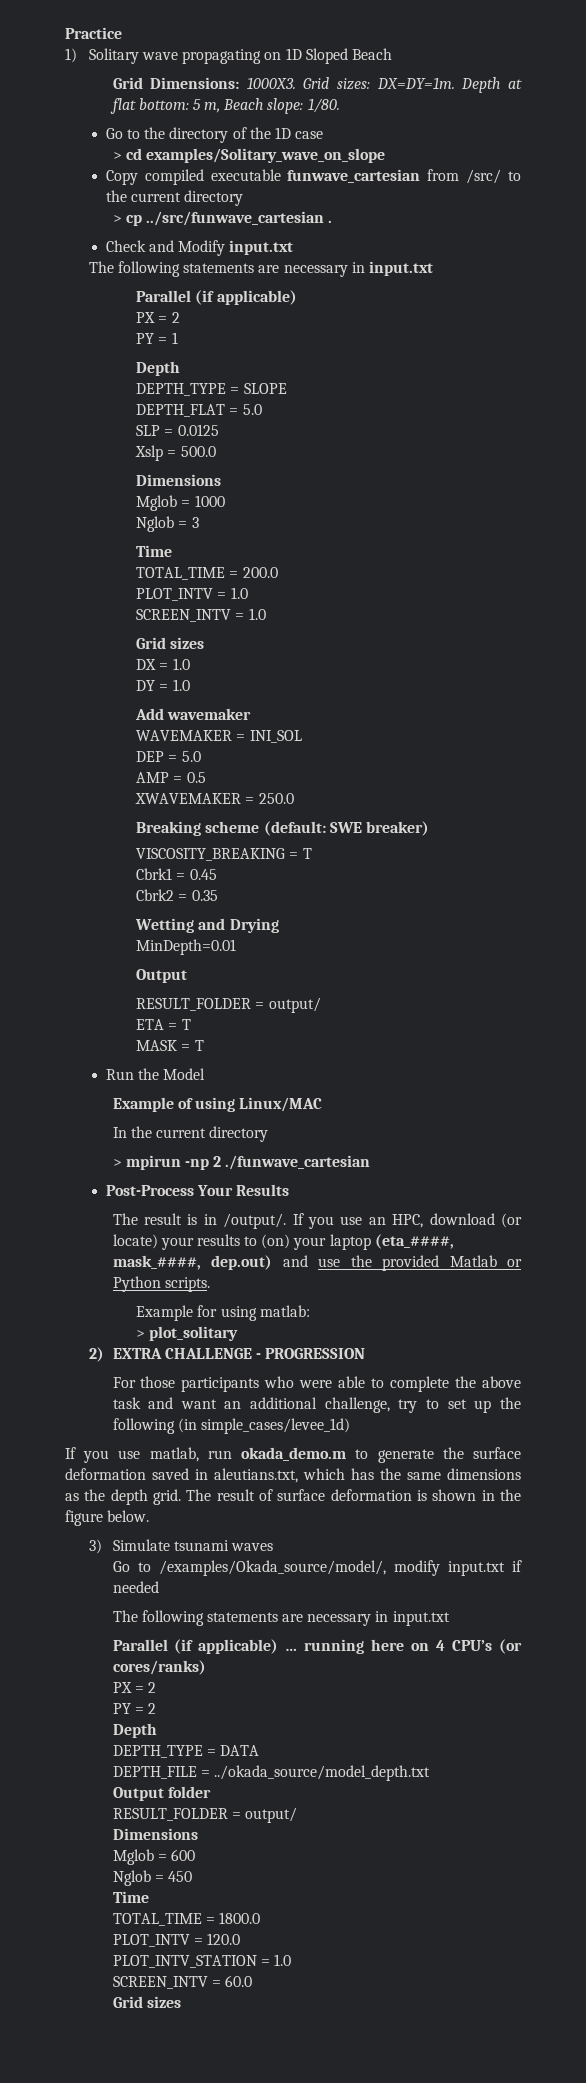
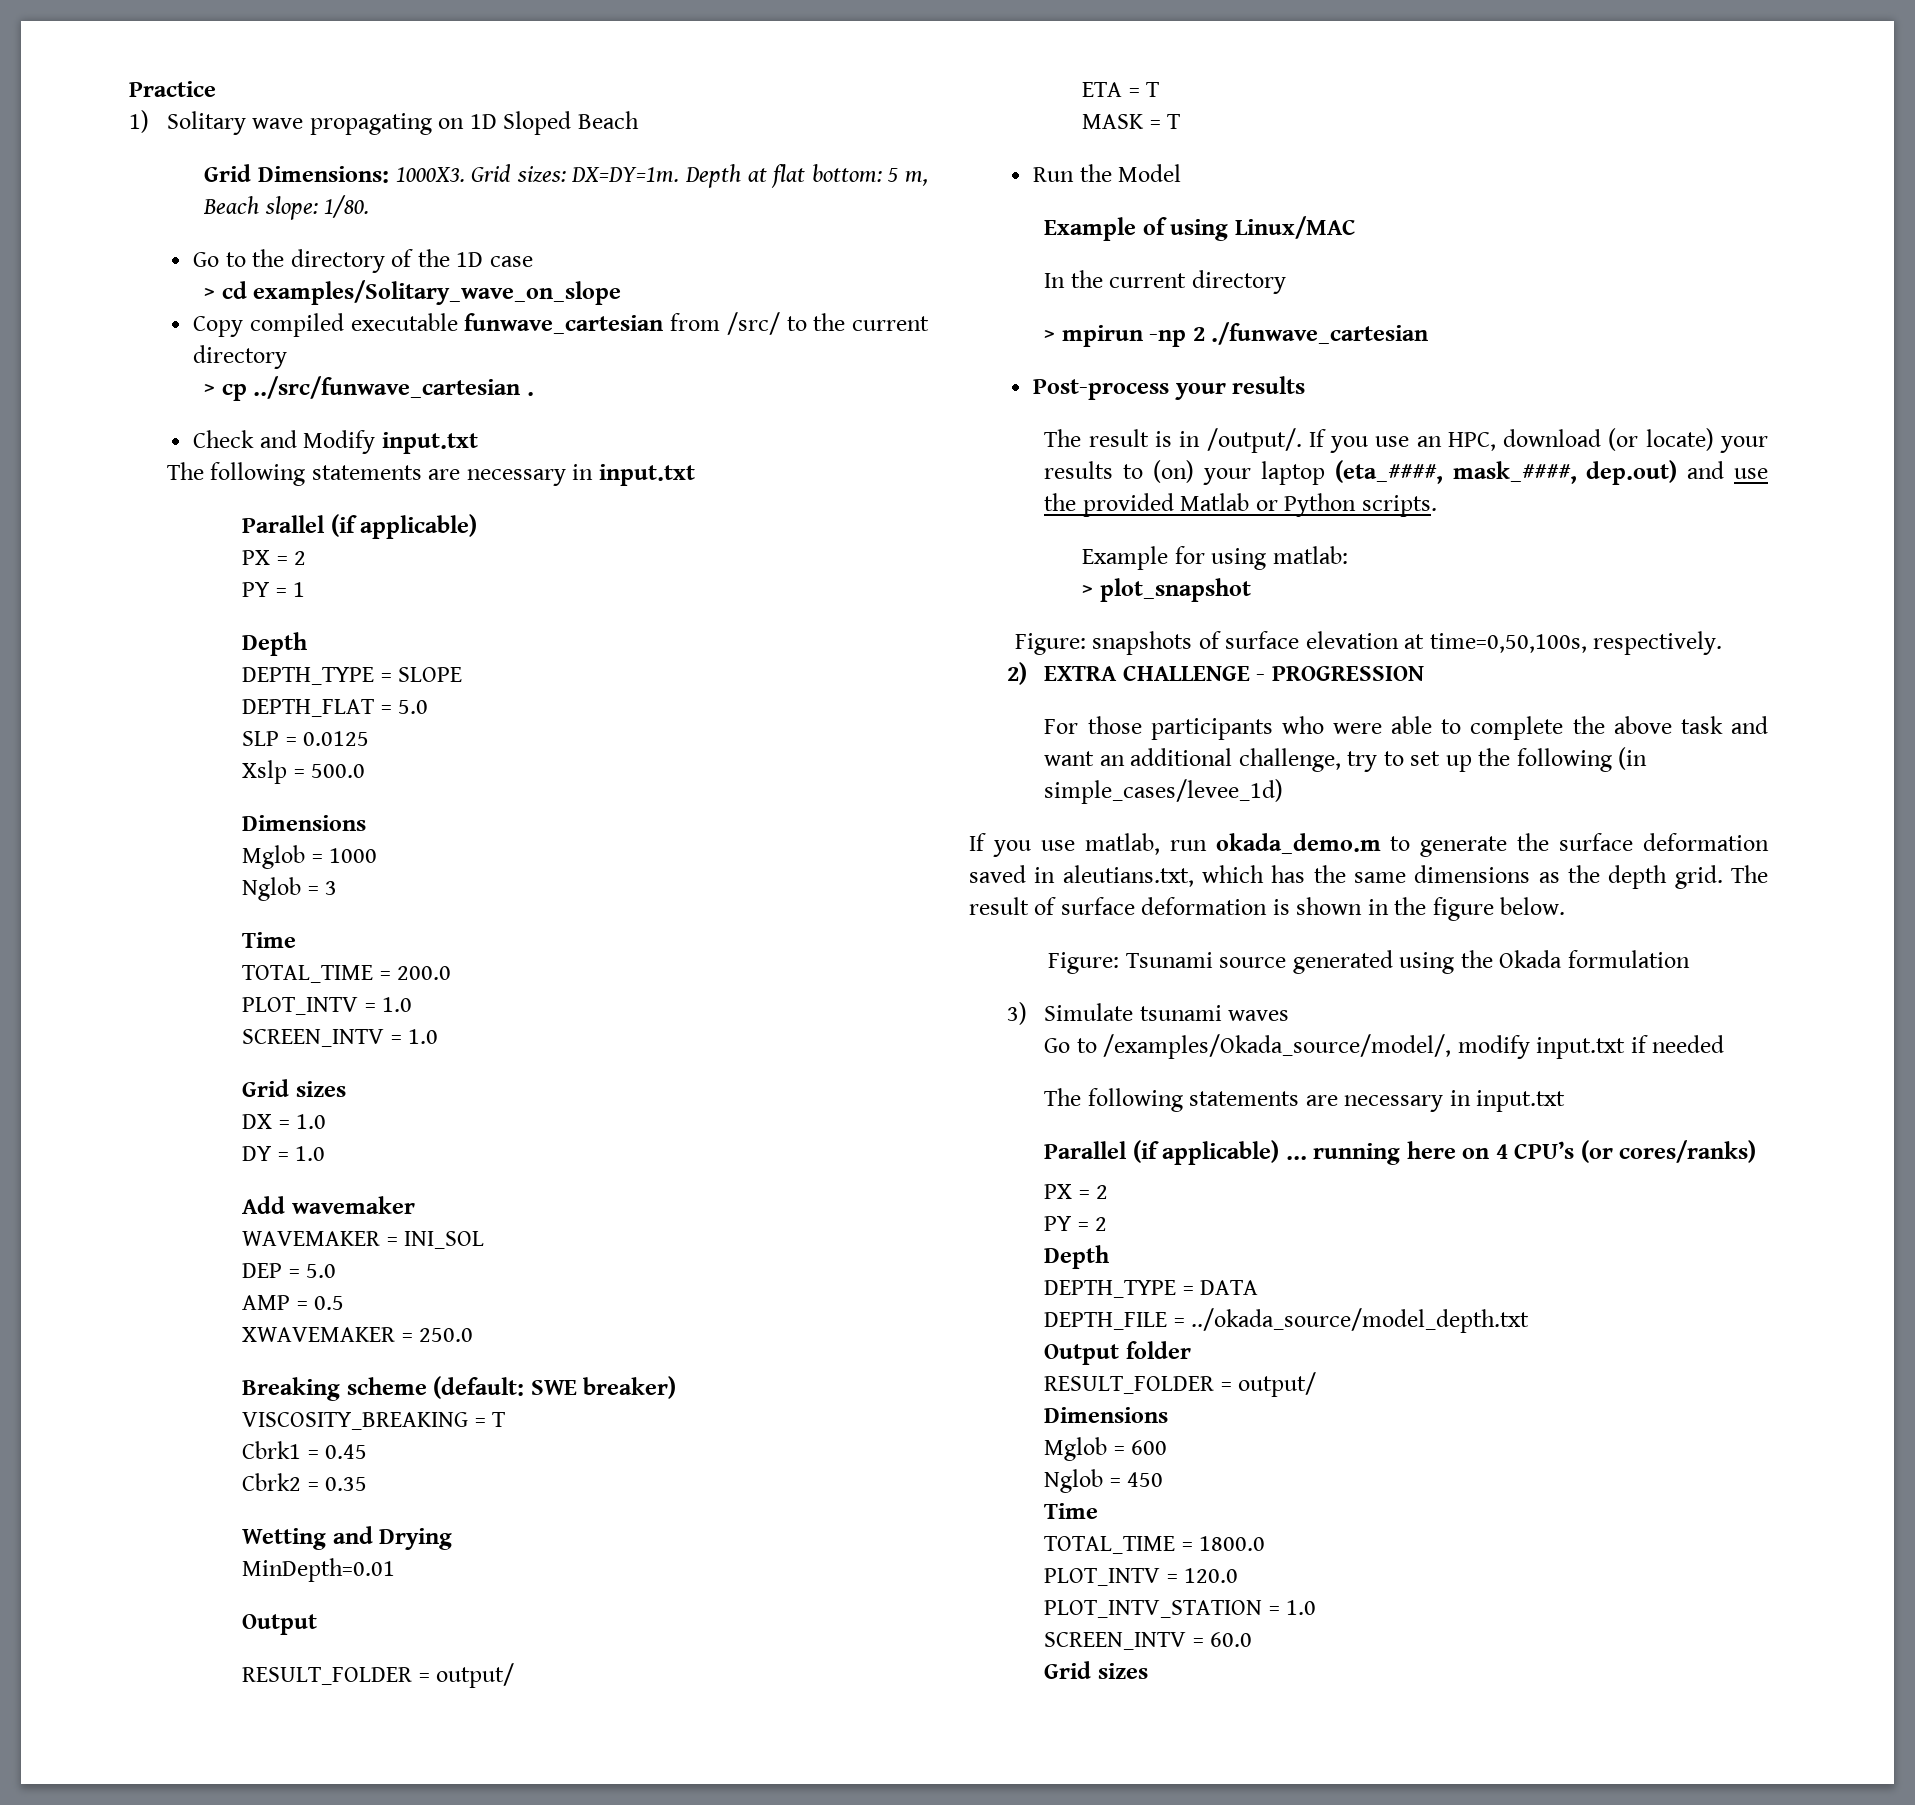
[105,1184,290,1196] Post-Process Your Results -> [1033,376,1306,400] Post-process your results
[149,1326,239,1341] plot_solitary -> [1099,578,1251,602] [1014,631,1723,655] plot_snapshot // Figure: snapshots of surface elevation at time=0,50,100s, respectively.
(150, 1516) none -> [1048,950,1690,974] // Figure: Tsunami source generated using the Okada formulation

